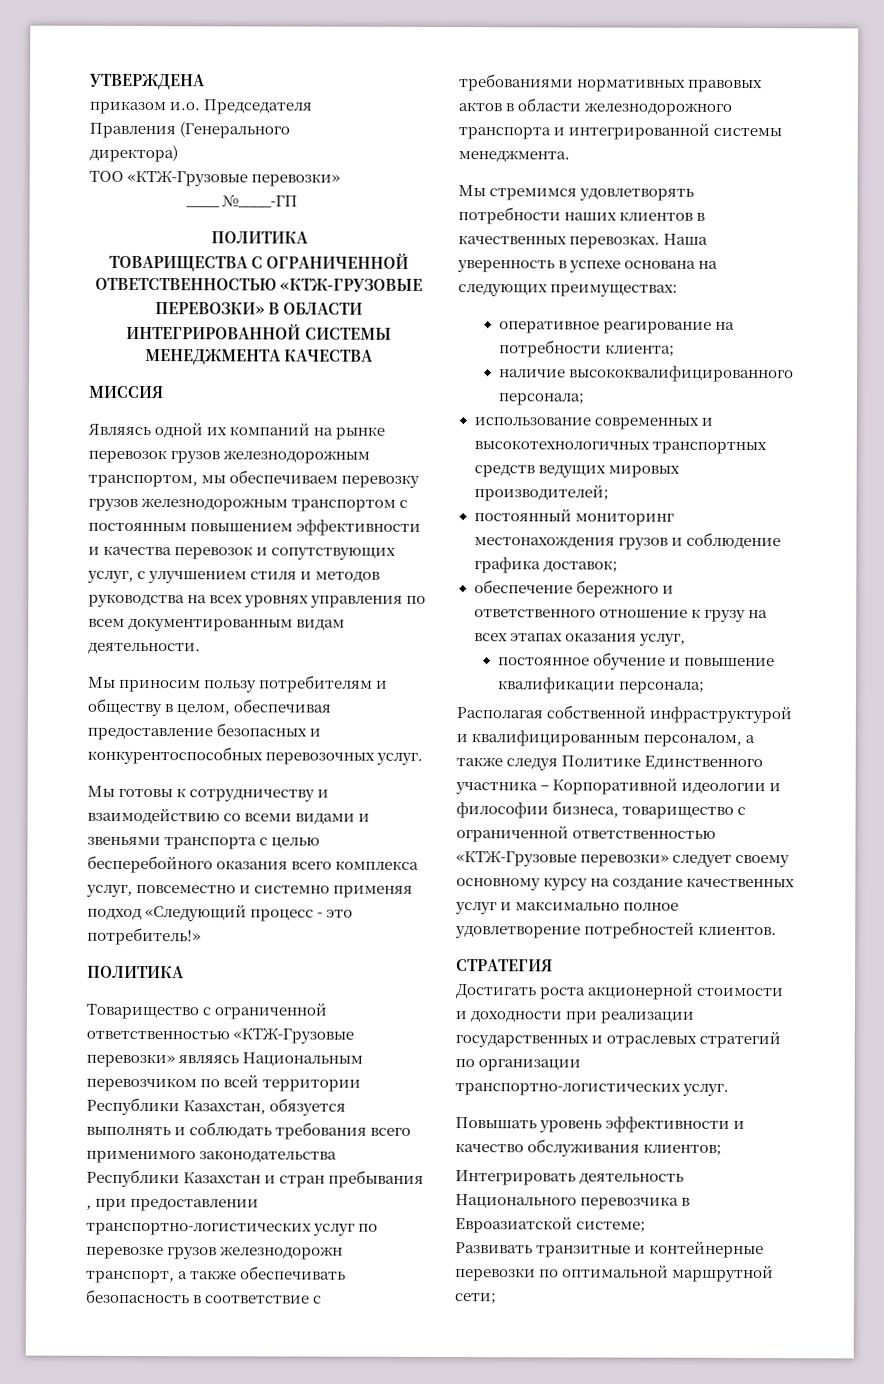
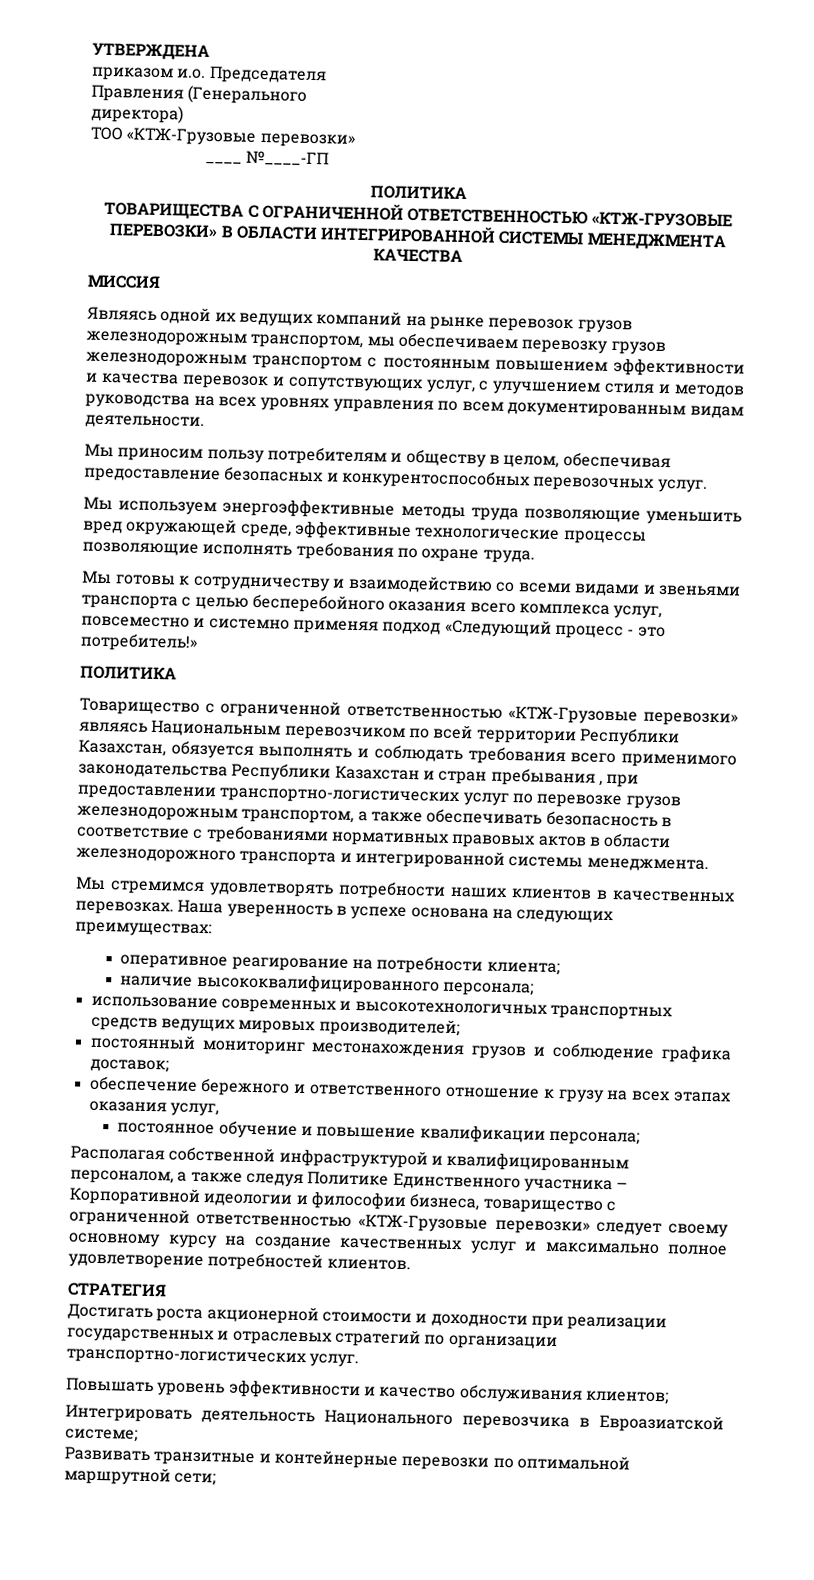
(228, 431) none -> [238,312,314,328] ведущих
(424, 758) none -> [83,496,743,526] [82,517,647,545] [82,541,535,564] // Мы используем энергоэффективные методы труда позволяющие уменьшить вред окружающей среде, эффективные технологические процессы позволяющие исполнять требования по охране труда.
[220,1246,344,1260] [86,1270,175,1284] железнодорожн транспорт, -> [77,805,355,824] железнодорожным транспортом,

